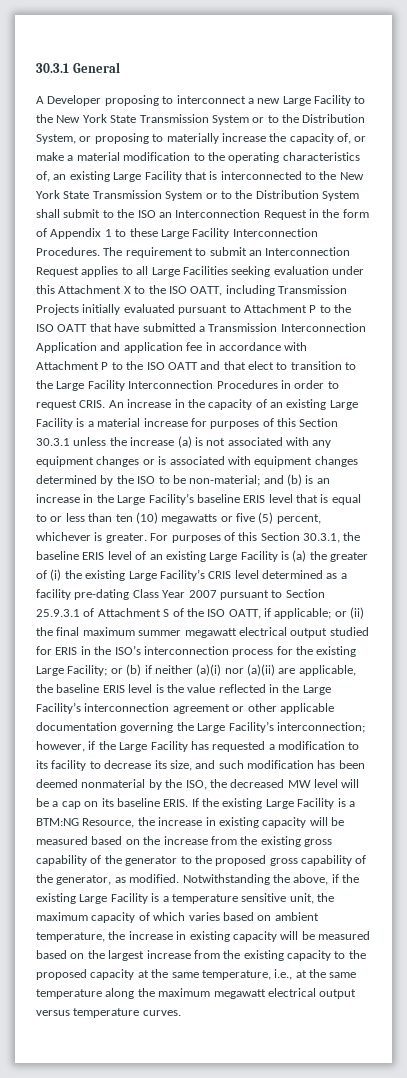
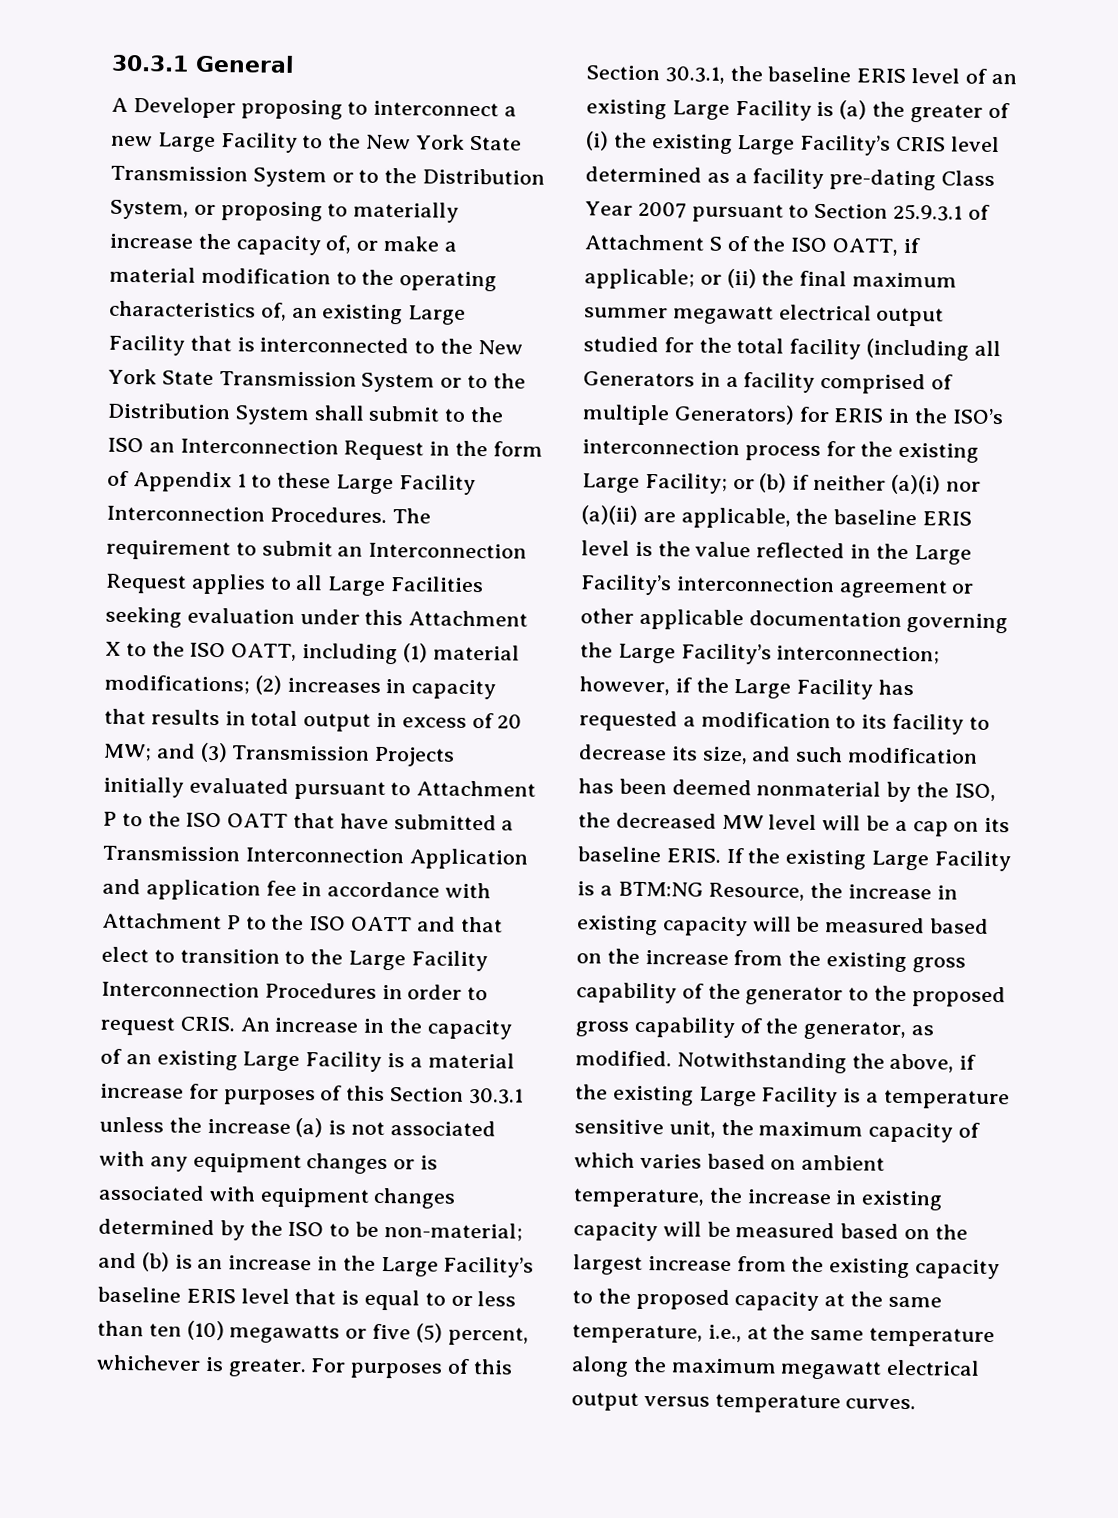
(275, 290) none -> [402,643,520,663] [104,674,497,700] [104,708,523,732] [103,742,228,763] (1) material modifications; (2) increases in capacity that results in total output in excess of 20 MW; and (3)
(52, 650) none -> [698,337,1001,361] [583,371,954,395] [582,404,830,426] the total facility (including all Generators in a facility comprised of multiple Generators) for

